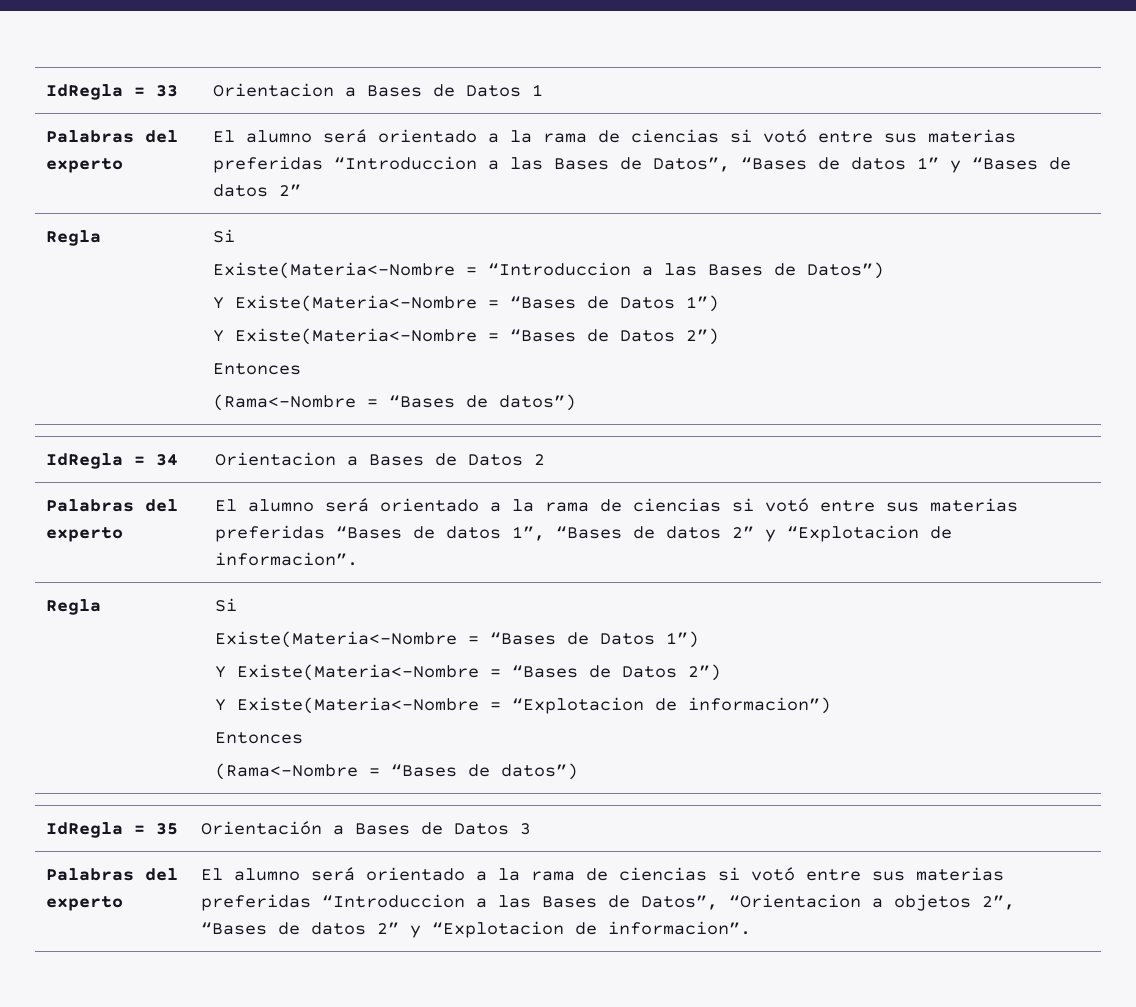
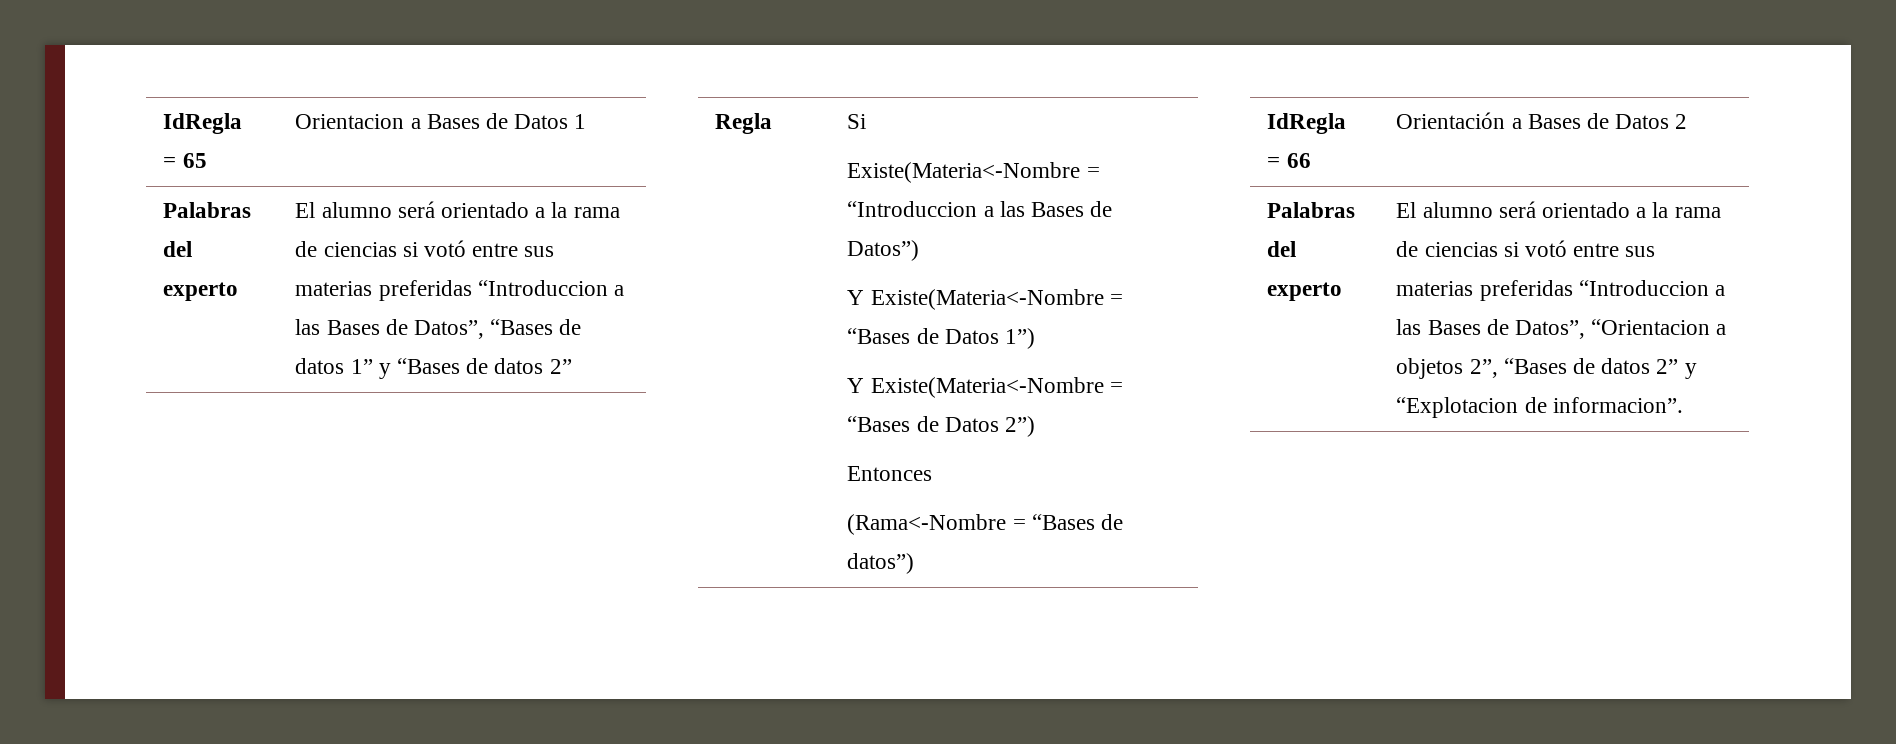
[46,84,179,100] IdRegla = 33 -> [163,113,243,134] [163,153,207,168] IdRegla = 65
[156,454,179,466] [215,452,546,466] [46,499,179,512] [46,527,124,542] [215,498,1019,512] [215,525,953,542] [215,552,359,566] [46,599,102,615] [215,598,238,612] [215,631,700,648] [215,664,722,681] [215,697,832,714] [215,732,304,744] [215,763,579,780] [46,822,179,838] 34 | Orientacion a Bases de Datos 2 // Palabras del experto | El alumno será orientado a la rama de ciencias si votó entre sus materias preferidas “Bases de datos 1”, “Bases de datos 2” y “Explotacion de informacion”. // Regla | Si // Existe(Materia<-Nombre = “Bases de Datos 1”) // Y Existe(Materia<-Nombre = “Bases de Datos 2”) // Y Existe(Materia<-Nombre = “Explotacion de informacion”) // Entonces // (Rama<-Nombre = “Bases de datos”) // IdRegla = 35 -> [1286,153,1311,168] 66
[520,823,532,835] 3 -> [1675,114,1688,129] 2

